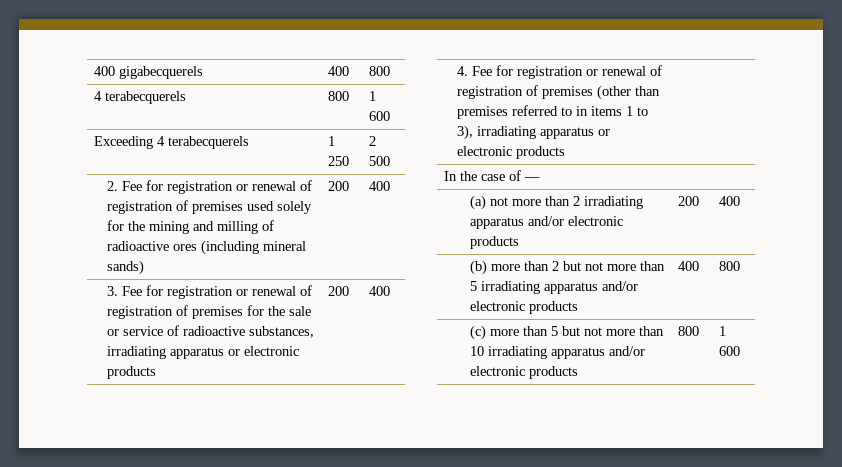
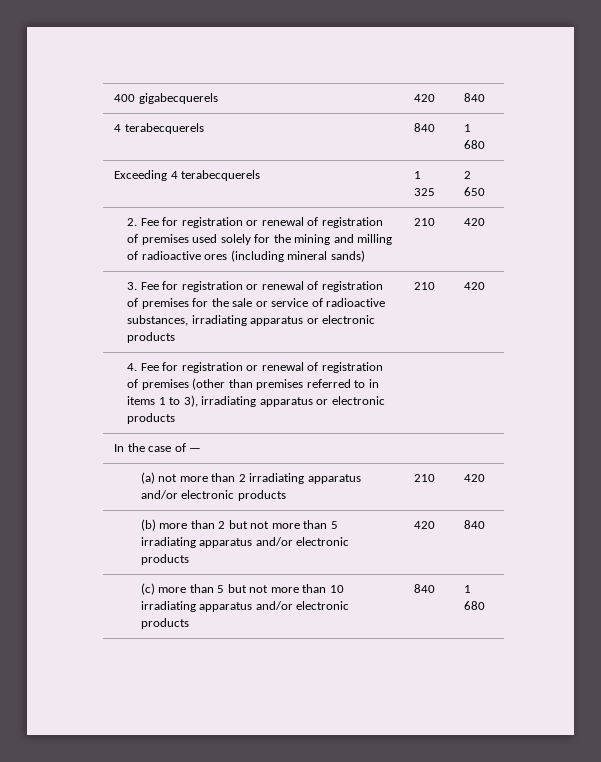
[327,66,349,76] [368,66,390,76] [93,91,186,104] [327,91,349,101] [368,91,376,101] [368,111,390,121] 400 | 800 // 4 terabecquerels | 800 | 1 600 -> [414,94,436,102] [464,93,486,102] [114,123,204,134] [414,123,436,132] [464,124,472,132] [464,140,486,149] 420 | 840 // 4 terabecquerels | 840 | 1 680
[327,156,349,166] [368,136,376,146] [368,156,390,166] 250 | 2 500 -> [414,188,436,196] [464,171,472,179] [464,187,486,196] 325 | 2 650
[327,181,349,191] [368,181,390,191] 200 | 400 -> [414,218,436,226] [464,218,486,226] 210 | 420
[327,286,349,296] [368,286,390,296] 200 | 400 -> [414,282,436,290] [464,282,486,290] 210 | 420
[677,196,699,206] [718,196,740,206] 200 | 400 -> [414,474,436,482] [464,474,486,482] 210 | 420
[677,261,699,271] [718,261,740,271] 400 | 800 -> [414,521,436,529] [464,520,486,529] 420 | 840
[677,326,699,336] [718,326,726,336] [718,346,740,356] 800 | 1 600 -> [414,584,436,593] [464,585,472,593] [464,601,486,610] 840 | 1 680

